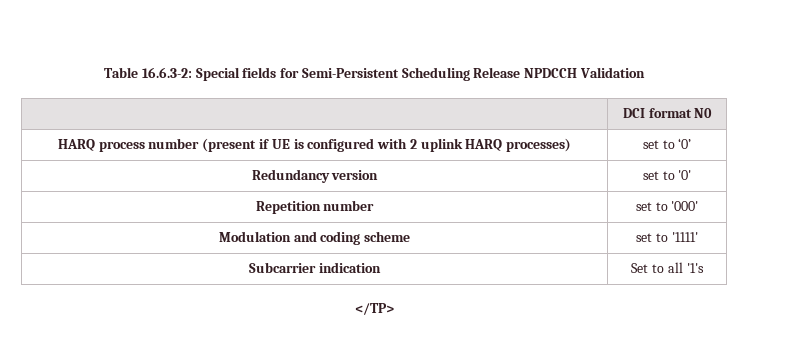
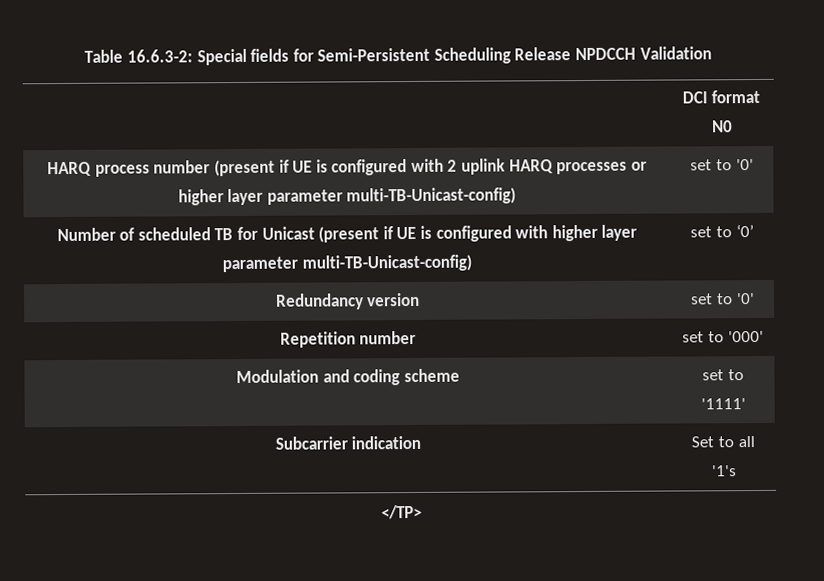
[506,138,572,152] processes) -> [556,161,647,175] [177,187,517,206] [690,159,754,171] [56,224,638,243] [222,254,472,273] processes or higher layer parameter multi-TB-Unicast-config) | set to '0' // Number of scheduled TB for Unicast (present if UE is configured with higher layer parameter multi-TB-Unicast-config)

